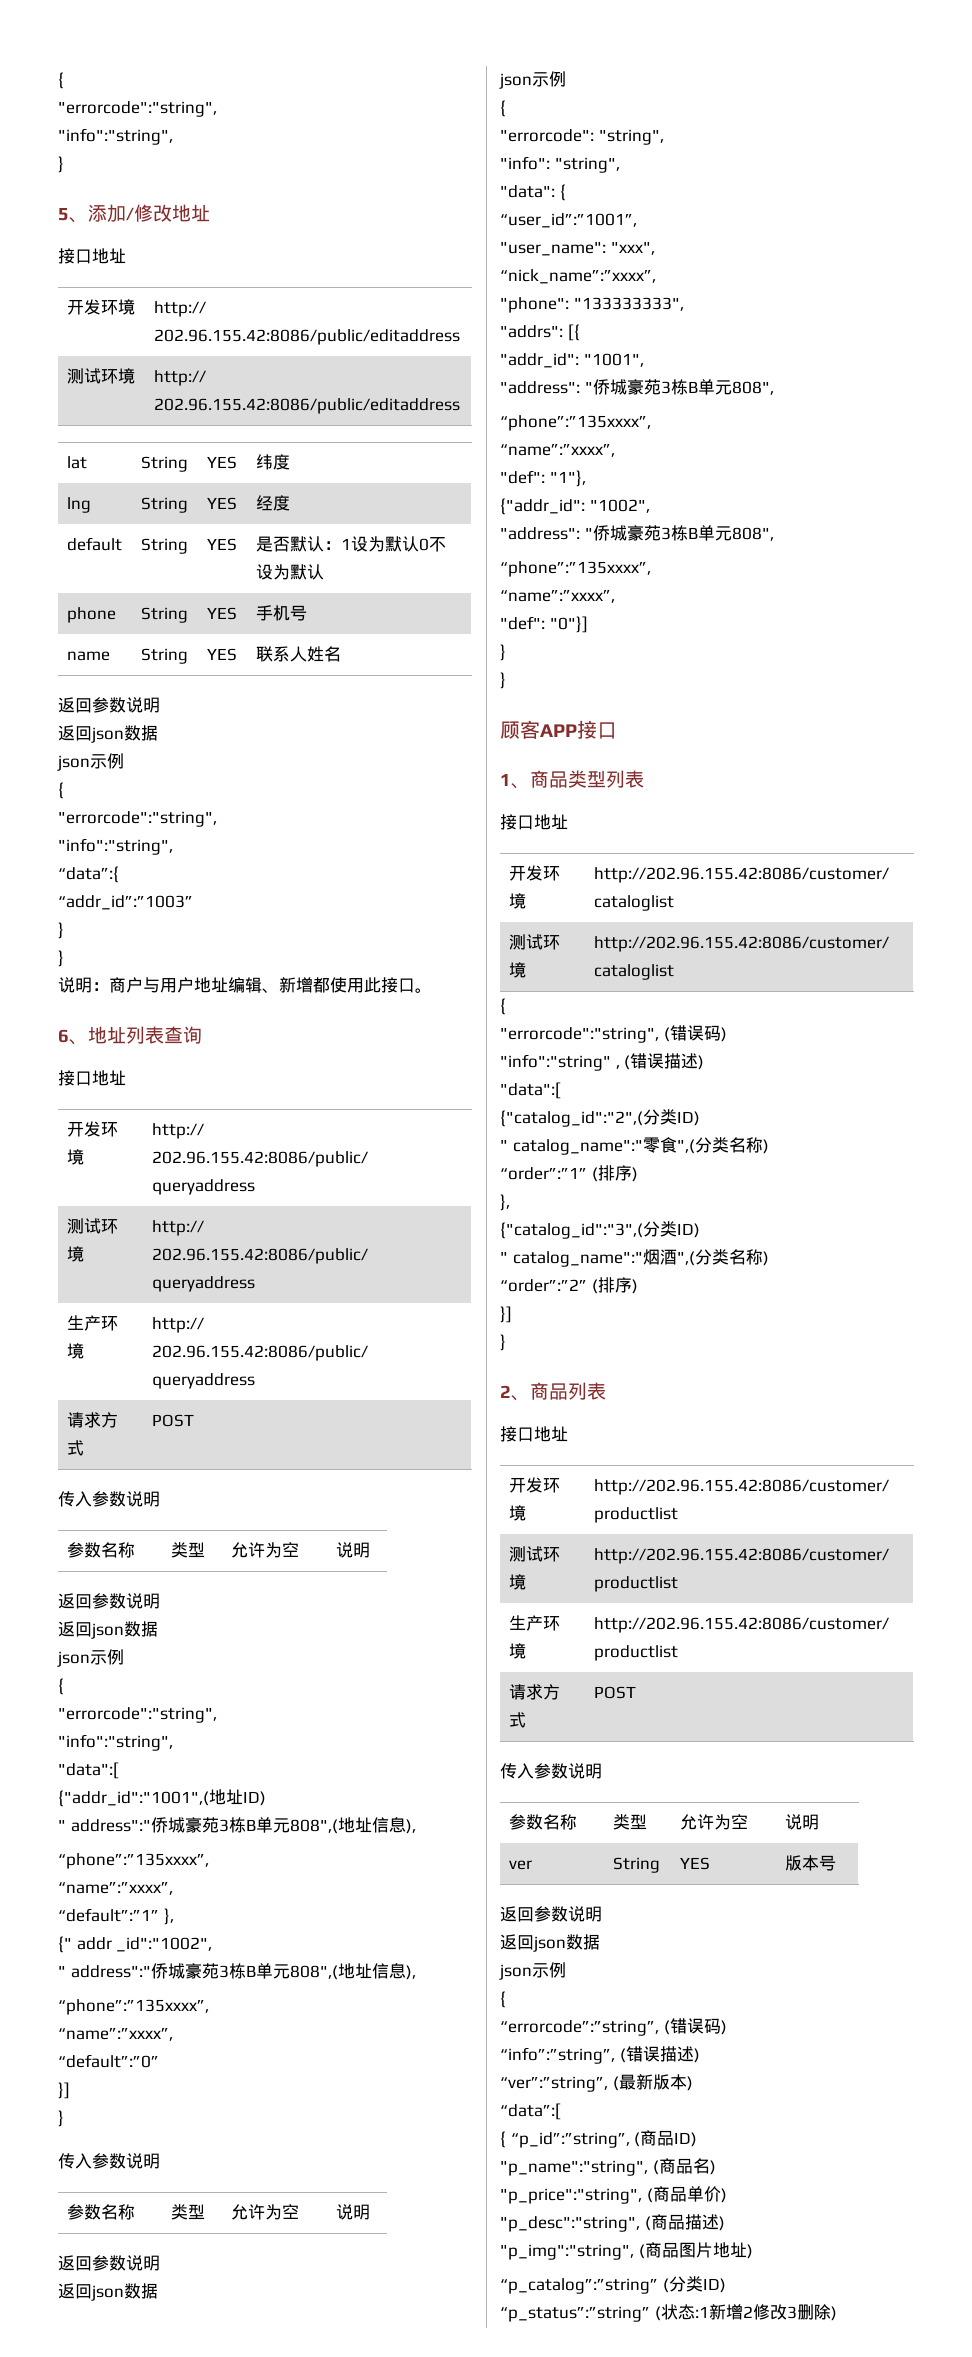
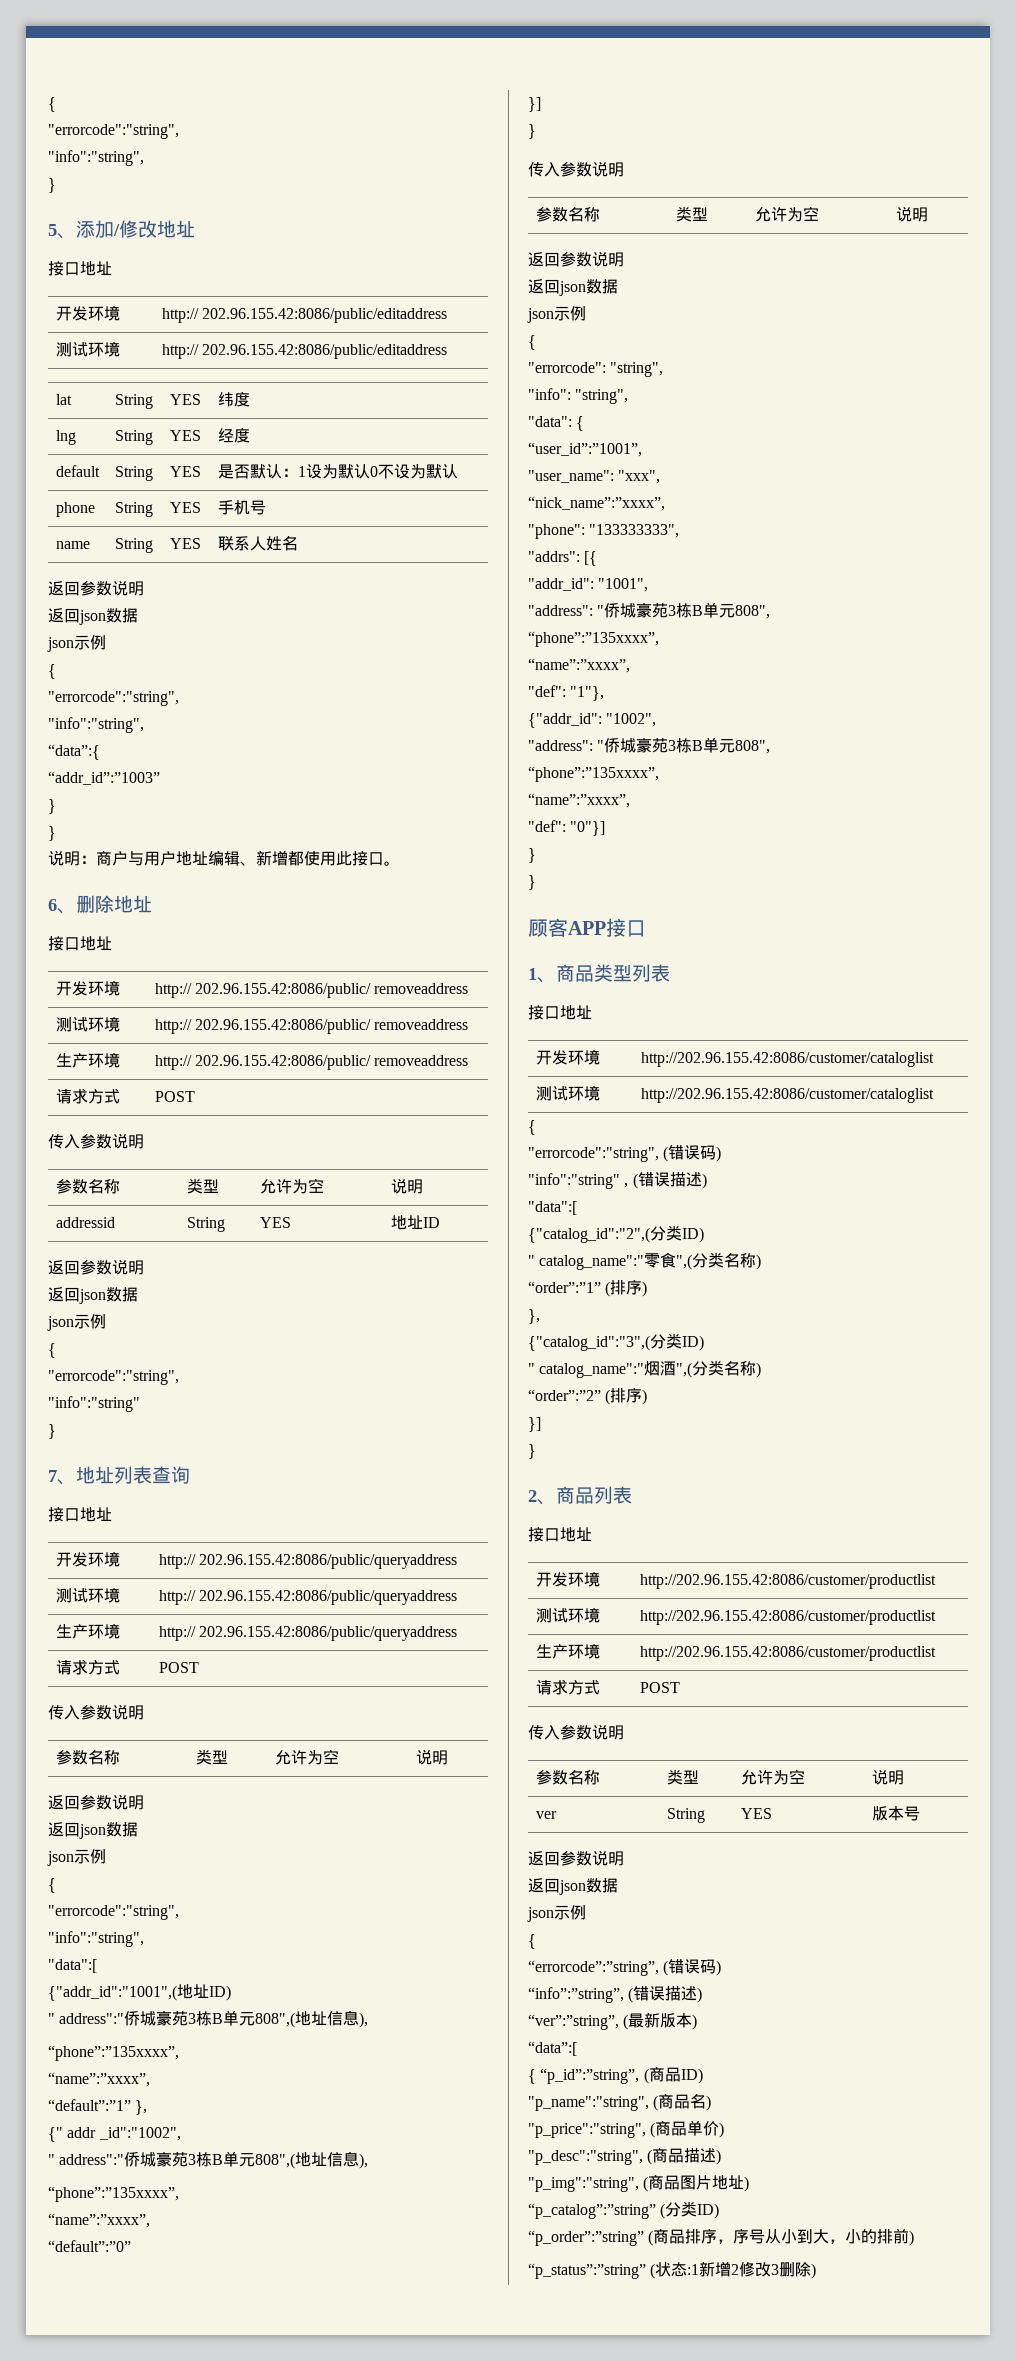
(88, 1042) none -> [76,895,152,913] [48,936,112,951] [55,980,120,996] [154,983,469,998] [55,1016,120,1032] [154,1019,469,1034] [55,1052,120,1068] [154,1055,469,1070] [55,1088,120,1104] [154,1091,195,1102] [48,1133,144,1149] [55,1179,120,1194] [186,1178,219,1194] [259,1178,324,1194] [390,1178,423,1194] [55,1217,115,1228] [186,1217,225,1232] [259,1217,291,1228] [390,1215,440,1230] [48,1259,144,1275] [48,1287,138,1304] [47,1314,106,1331] [48,1343,56,1358] [48,1370,179,1385] [48,1396,140,1412] [48,1424,56,1439] [48,1470,76,1485] 删除地址 // 接口地址 // 开发环境 | http:// 202.96.155.42:8086/public/ removeaddress // 测试环境 | http:// 202.96.155.42:8086/public/ removeaddress // 生产环境 | http:// 202.96.155.42:8086/public/ removeaddress // 请求方式 | POST // 传入参数说明 // 参数名称 | 类型 | 允许为空 | 说明 // addressid | String | YES | 地址ID // 返回参数说明 // 返回json数据 // json示例 // { // "errorcode":"string", // "info":"string" // } // 7、
(726, 2285) none -> [528,2228,915,2246] // “p_order”:”string” (商品排序，序号从小到大，小的排前)

